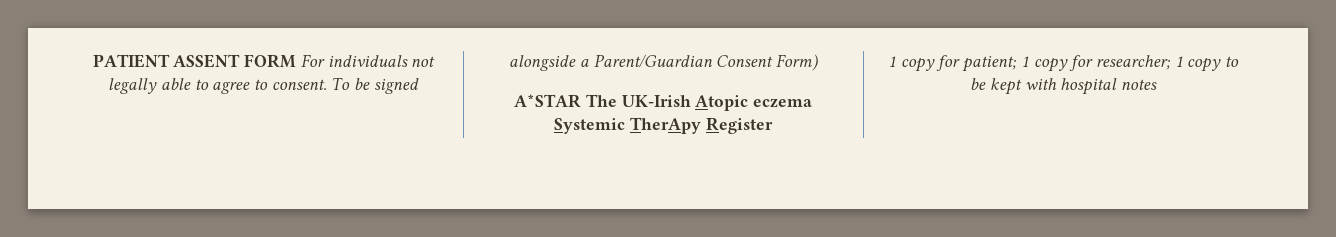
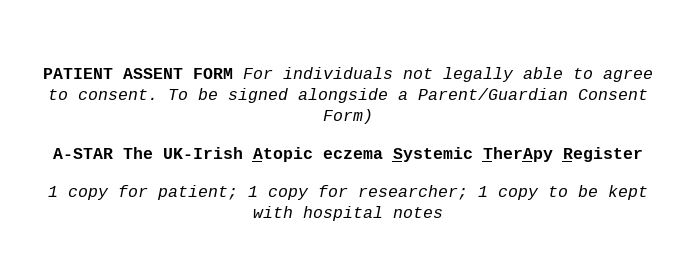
[514,94,582,108] A*STAR -> [52,148,113,159] A-STAR

